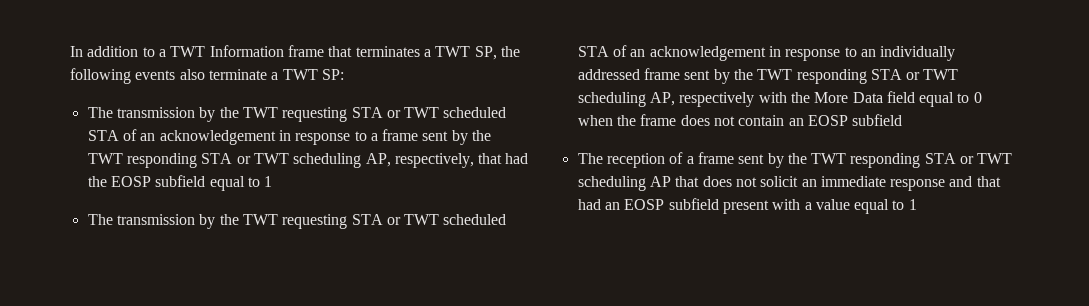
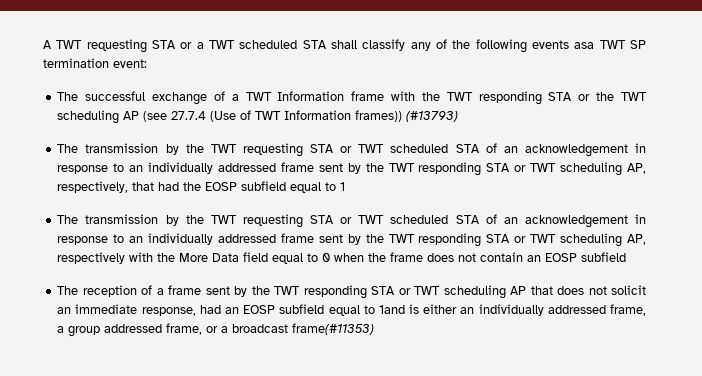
[70,45,520,60] [70,68,344,84] In addition to a TWT Information frame that terminates a TWT SP, the following events also terminate a TWT SP: -> [43,39,646,53] [43,58,147,68] [57,91,648,105] [57,110,459,124] A TWT requesting STA or a TWT scheduled STA shall classify any of the following events asa TWT SP termination event: // The successful exchange of a TWT Information frame with the TWT responding STA or the TWT scheduling AP (see 27.7.4 (Use of TWT Information frames)) (#13793)
[370,133,378,141] a -> [129,162,276,174] an individually addressed
[890,176,1001,191] response and that -> [141,307,196,316] response,
[722,199,917,214] present with a value equal to 1 -> [328,304,647,316] [57,323,375,337] equal to 1and is either an individually addressed frame, a group addressed frame, or a broadcast frame(#11353)

